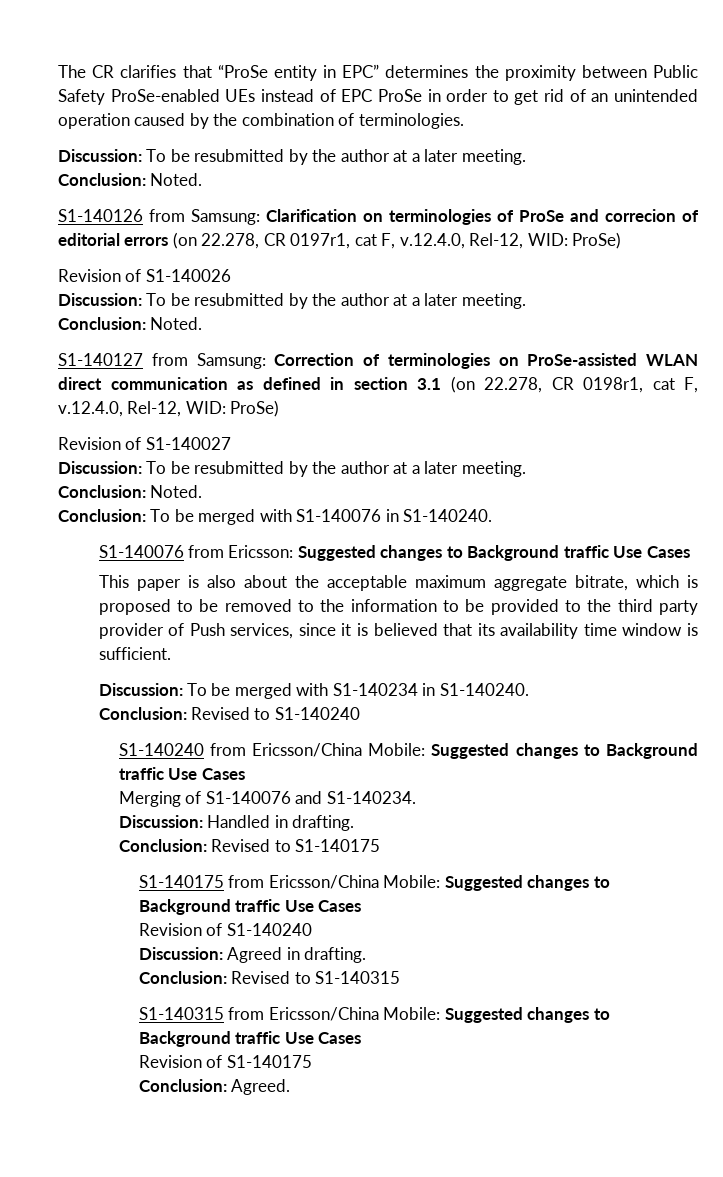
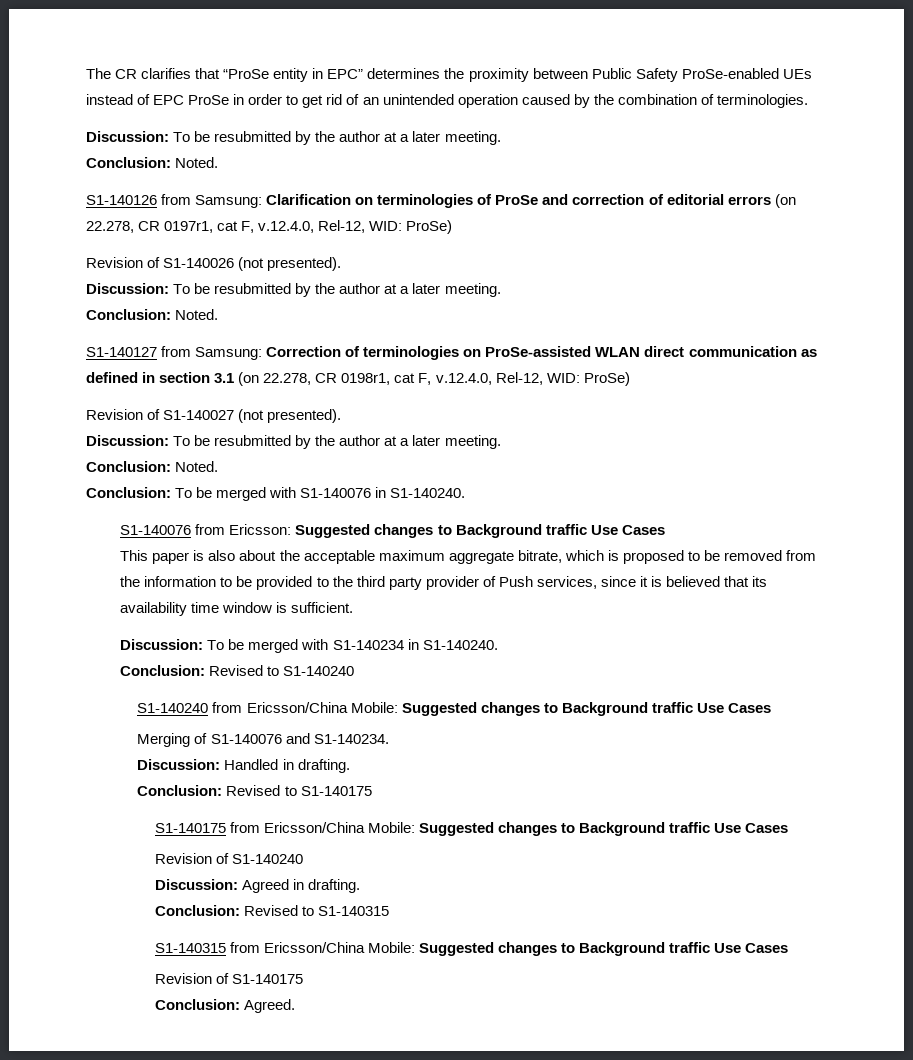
[605,209,676,222] correcion -> [572,194,645,205] correction
(231, 275) none -> [238,257,342,271] (not presented).
(231, 443) none -> [238,409,342,423] (not presented).
[297,600,314,612] to -> [786,550,817,561] from

